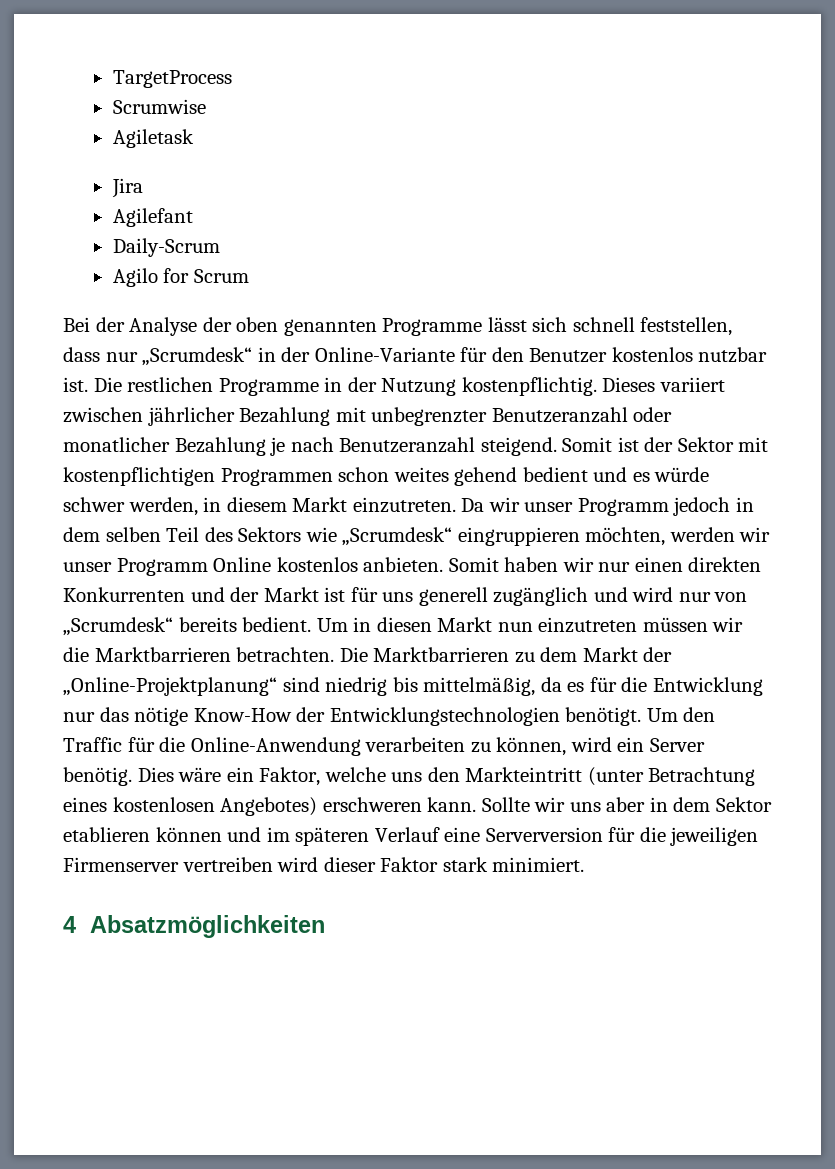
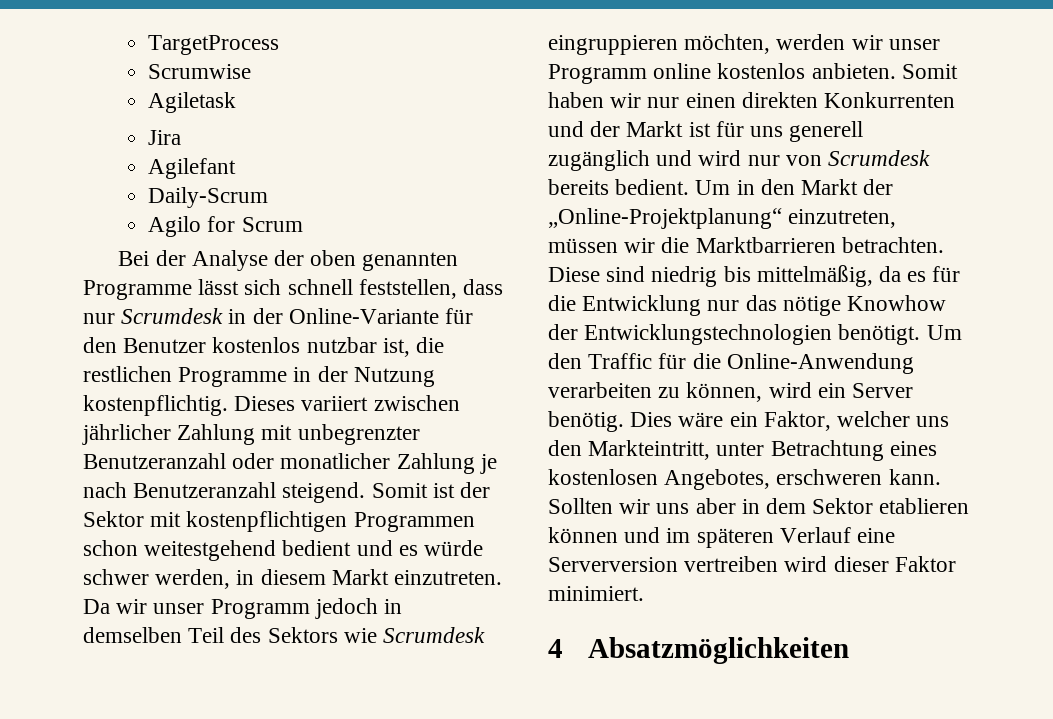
[142,347,253,366] „Scrumdesk“ -> [121,308,224,324] Scrumdesk
[63,377,122,392] ist. Die -> [382,337,445,357] ist, die
[239,407,331,426] Bezahlung -> [177,424,256,445] Zahlung
[174,437,266,456] Bezahlung -> [396,453,475,474] Zahlung
[393,467,518,486] weites gehend -> [144,540,277,561] weitestgehend
[63,527,161,542] dem selben -> [83,627,182,643] demselben
[342,527,453,546] „Scrumdesk“ -> [383,627,486,643] Scrumdesk
[213,557,272,572] Online -> [653,63,712,79] online
[63,617,173,636] „Scrumdesk“ -> [828,150,931,166] Scrumdesk
[376,617,638,633] diesen Markt nun einzutreten -> [760,179,894,195] [548,208,897,229] den Markt der „Online-Projektplanung“ einzutreten,
[339,647,673,663] [63,677,277,696] Die Marktbarrieren zu dem Markt der „Online-Projektplanung“ -> [548,267,600,282] Diese
[193,708,292,722] Know-How -> [847,295,947,311] Knowhow
[324,767,386,782] welche -> [837,411,911,427] welcher
[465,767,644,786] Markteintritt (unter -> [588,440,765,460] Markteintritt, unter
[220,797,318,816] Angebotes) -> [664,469,771,490] Angebotes,
[481,797,530,812] Sollte -> [548,498,613,514] Sollten
[608,827,759,846] [63,857,179,872] für die jeweiligen Firmenserver -> (678, 564) none
[442,857,488,872] stark -> (956, 564) none

